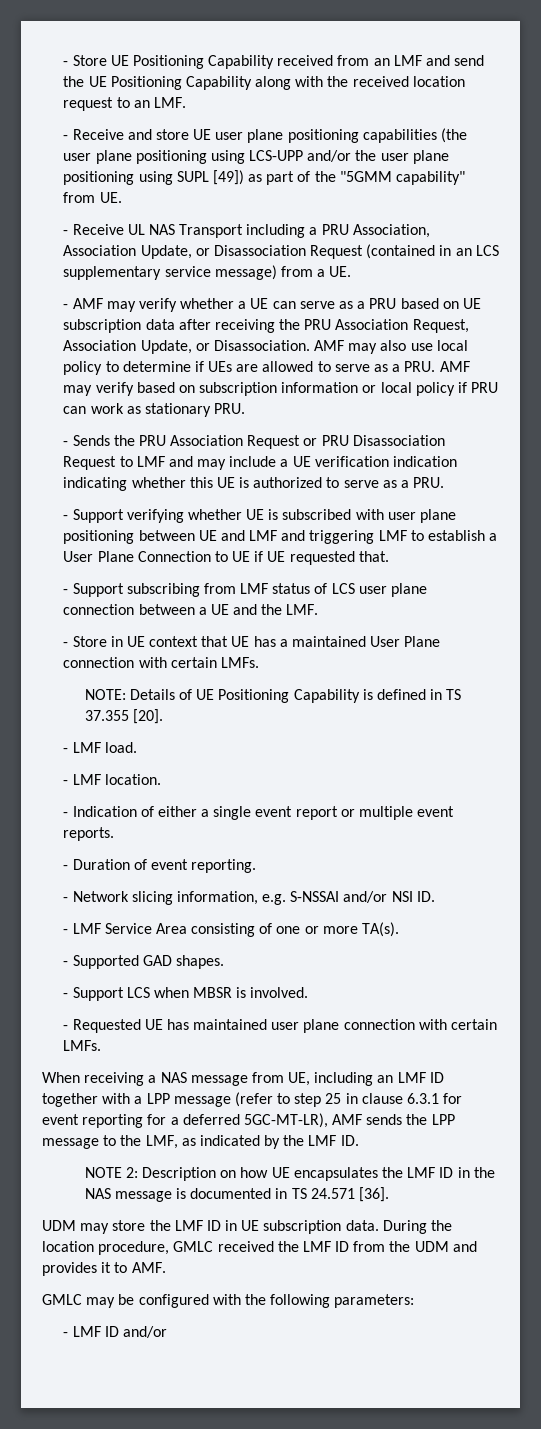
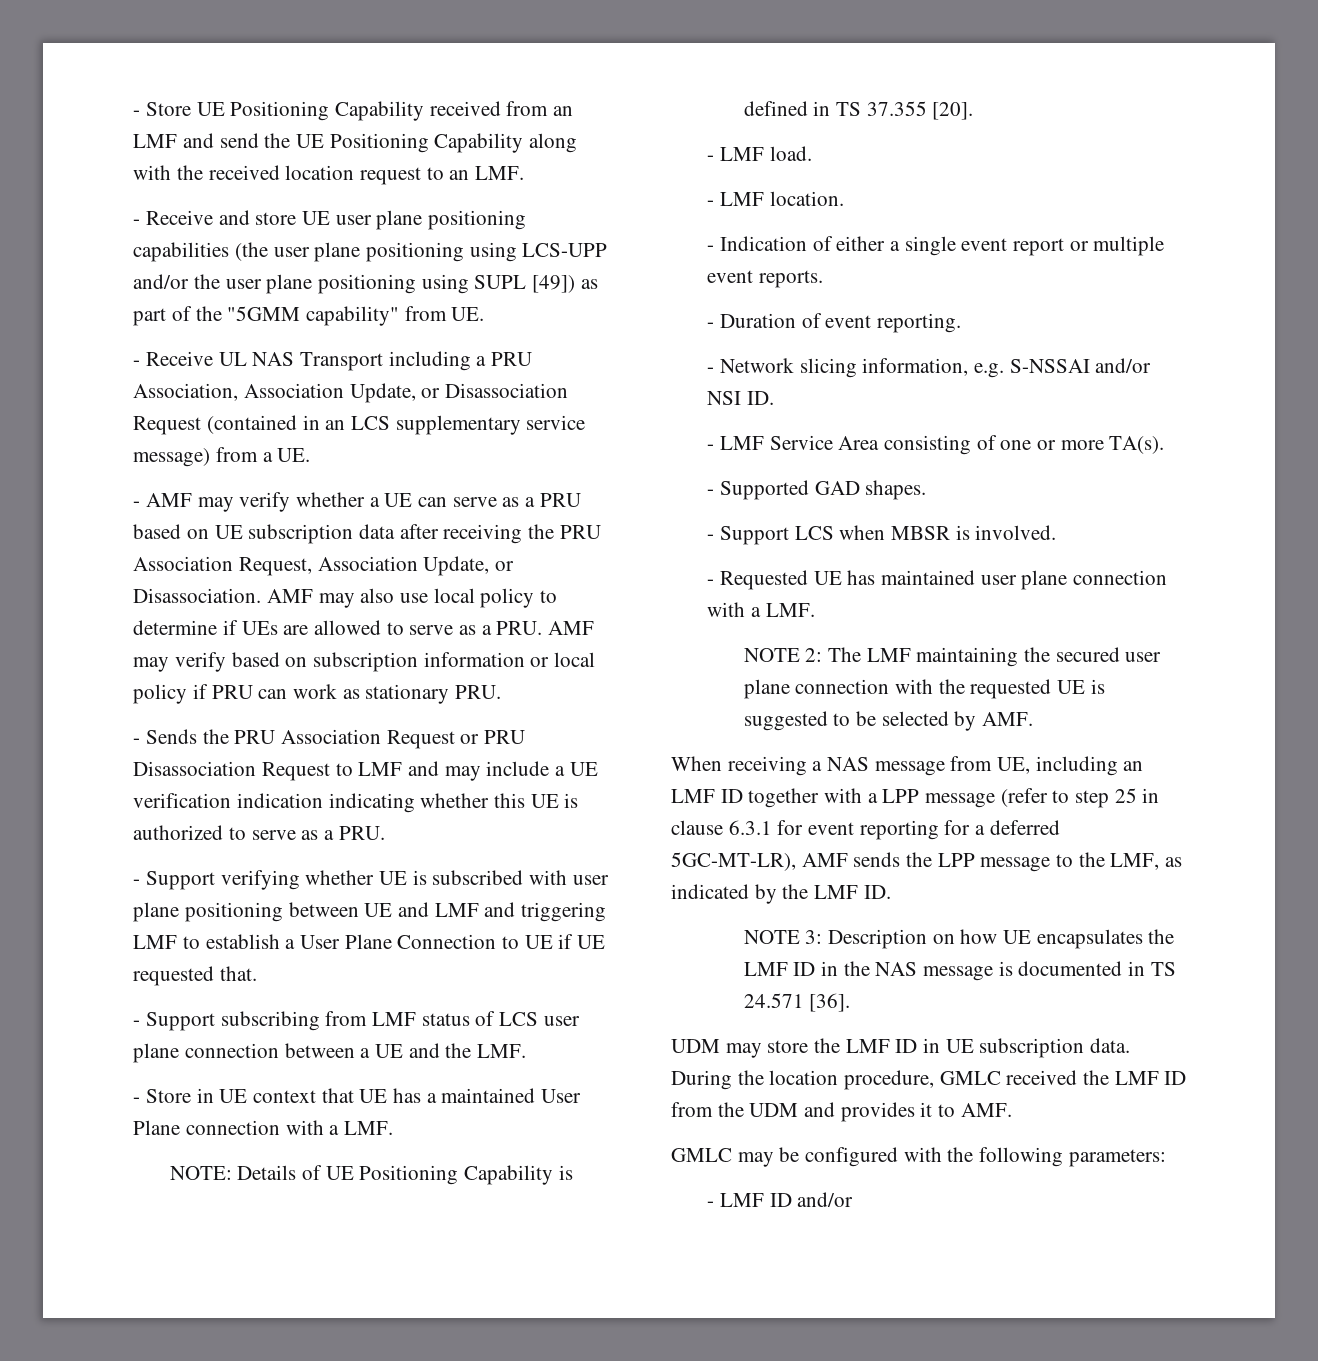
[170,657,259,668] certain LMFs. -> [329,1121,394,1135] a LMF.
[451,1019,498,1030] [63,1040,102,1051] certain LMFs. -> [751,603,815,617] [743,647,1162,667] [743,679,1105,699] [743,711,1034,731] a LMF. // NOTE 2: The LMF maintaining the secured user plane connection with the requested UE is suggested to be selected by AMF.
[125,1167,138,1178] 2: -> [805,930,823,944] 3:

